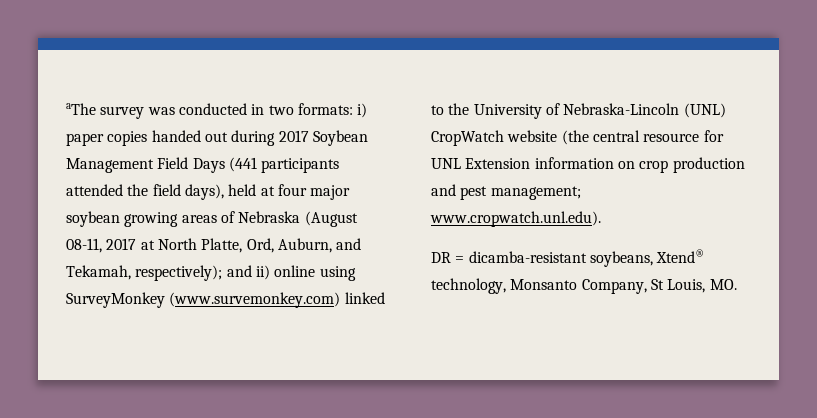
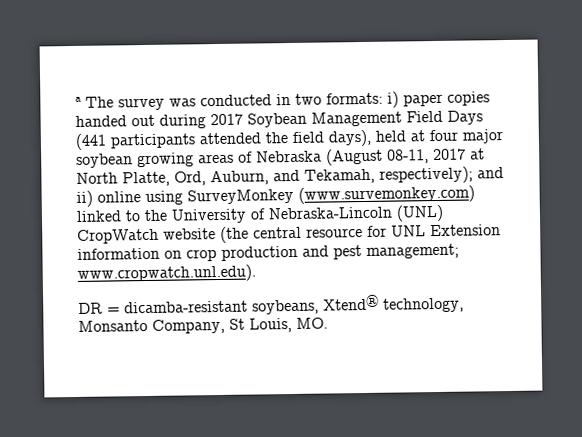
[66,103,96,115] aThe -> [75,96,114,108] a The

